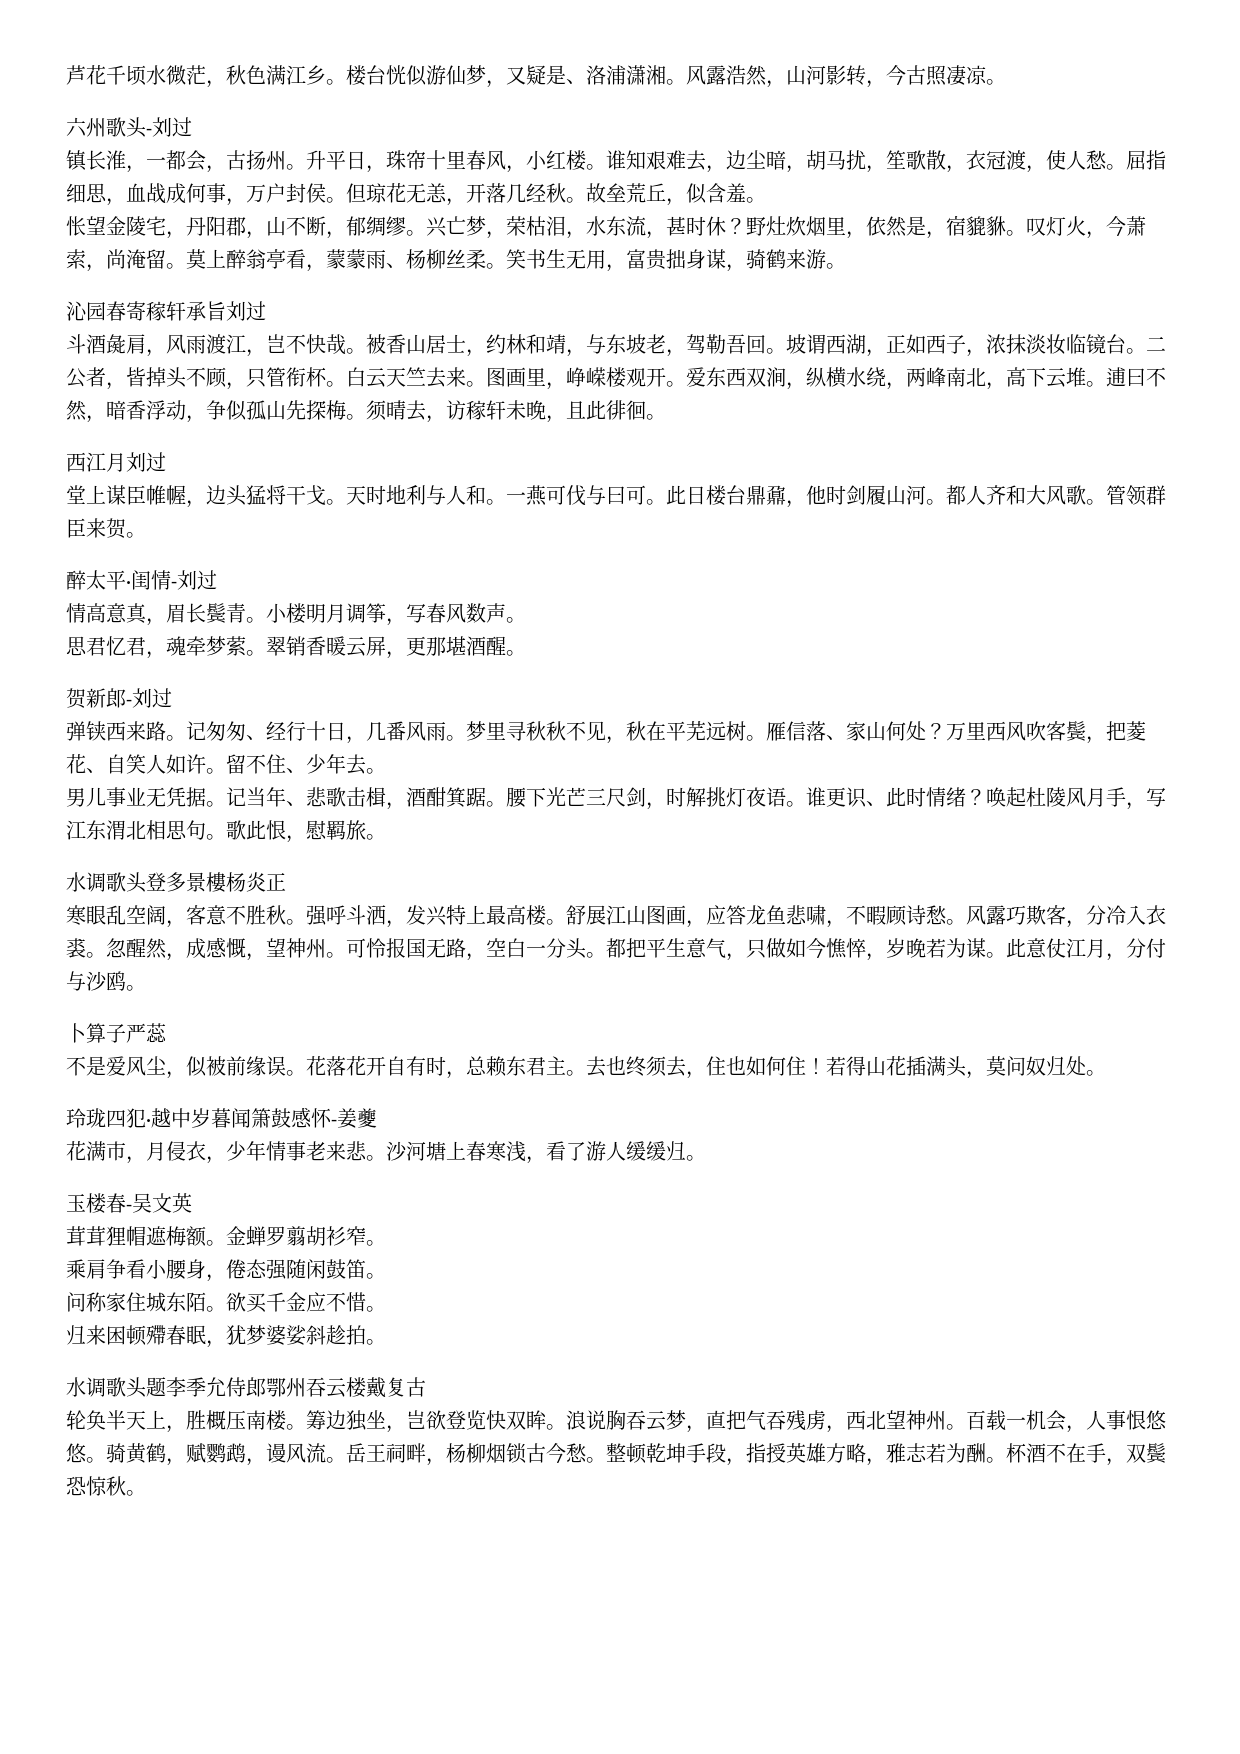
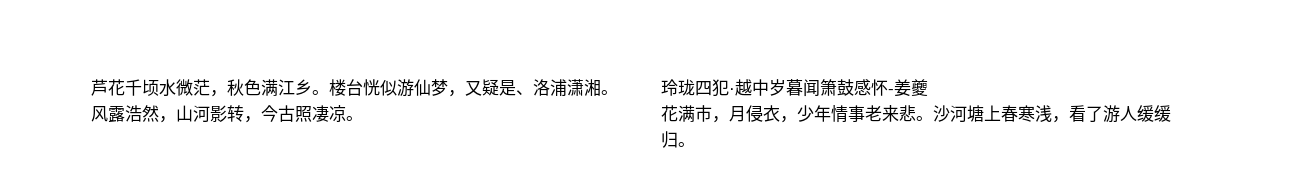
[66,117,192,138] [66,150,1166,173] [66,183,766,206] [66,215,1146,239] [66,249,846,272] [66,301,266,321] [66,334,1166,357] [66,367,1166,390] [66,400,666,423] [66,452,166,472] [66,485,1166,508] [66,518,146,539] [66,570,217,590] [66,603,526,626] [66,636,526,659] [66,688,172,709] [66,721,1146,744] [66,754,386,775] [66,787,1166,810] [66,820,386,843] [66,872,286,893] [66,905,1166,928] [66,937,1166,961] [66,971,146,991] [66,1023,167,1043] [66,1056,1106,1079] // 六州歌头-刘过 // 镇长淮，一都会，古扬州。升平日，珠帘十里春风，小红楼。谁知艰难去，边尘暗，胡马扰，笙歌散，衣冠渡，使人愁。屈指细思，血战成何事，万户封侯。但琼花无恙，开落几经秋。故垒荒丘，似含羞。 // 怅望金陵宅，丹阳郡，山不断，郁绸缪。兴亡梦，荣枯泪，水东流，甚时休？野灶炊烟里，依然是，宿貔貅。叹灯火，今萧索，尚淹留。莫上醉翁亭看，蒙蒙雨、杨柳丝柔。笑书生无用，富贵拙身谋，骑鹤来游。 // 沁园春寄稼轩承旨刘过 // 斗酒彘肩，风雨渡江，岂不快哉。被香山居士，约林和靖，与东坡老，驾勒吾回。坡谓西湖，正如西子，浓抹淡妆临镜台。二公者，皆掉头不顾，只管衔杯。白云天竺去来。图画里，峥嵘楼观开。爱东西双涧，纵横水绕，两峰南北，高下云堆。逋曰不然，暗香浮动，争似孤山先探梅。须晴去，访稼轩未晚，且此徘徊。 // 西江月刘过 // 堂上谋臣帷幄，边头猛将干戈。天时地利与人和。一燕可伐与曰可。此日楼台鼎鼐，他时剑履山河。都人齐和大风歌。管领群臣来贺。 // 醉太平·闺情-刘过 // 情高意真，眉长鬓青。小楼明月调筝，写春风数声。 // 思君忆君，魂牵梦萦。翠销香暖云屏，更那堪酒醒。 // 贺新郎-刘过 // 弹铗西来路。记匆匆、经行十日，几番风雨。梦里寻秋秋不见，秋在平芜远树。雁信落、家山何处？万里西风吹客鬓，把菱花、自笑人如许。留不住、少年去。 // 男儿事业无凭据。记当年、悲歌击楫，酒酣箕踞。腰下光芒三尺剑，时解挑灯夜语。谁更识、此时情绪？唤起杜陵风月手，写江东渭北相思句。歌此恨，慰羁旅。 // 水调歌头登多景樓杨炎正 // 寒眼乱空阔，客意不胜秋。强呼斗洒，发兴特上最高楼。舒展江山图画，应答龙鱼悲啸，不暇顾诗愁。风露巧欺客，分冷入衣裘。忽醒然，成感慨，望神州。可怜报国无路，空白一分头。都把平生意气，只做如今憔悴，岁晚若为谋。此意仗江月，分付与沙鸥。 // 卜算子严蕊 // 不是爱风尘，似被前缘误。花落花开自有时，总赖东君主。去也终须去，住也如何住！若得山花插满头，莫问奴归处。 -> (363, 118) none
[66,1193,192,1214] [66,1226,386,1247] [66,1259,386,1282] [66,1292,386,1313] [66,1325,386,1348] [66,1377,426,1398] [66,1410,1167,1433] [66,1443,1168,1466] [66,1476,146,1496] // 玉楼春-吴文英 // 茸茸狸帽遮梅额。金蝉罗翦胡衫窄。 // 乘肩争看小腰身，倦态强随闲鼓笛。 // 问称家住城东陌。欲买千金应不惜。 // 归来困顿殢春眠，犹梦婆娑斜趁拍。 // 水调歌头题李季允侍郎鄂州吞云楼戴复古 // 轮奂半天上，胜概压南楼。筹边独坐，岂欲登览快双眸。浪说胸吞云梦，直把气吞残虏，西北望神州。百载一机会，人事恨悠悠。骑黄鹤，赋鹦鹉，谩风流。岳王祠畔，杨柳烟锁古今愁。整顿乾坤手段，指授英雄方略，雅志若为酬。杯酒不在手，双鬓恐惊秋。 -> (695, 144) none

